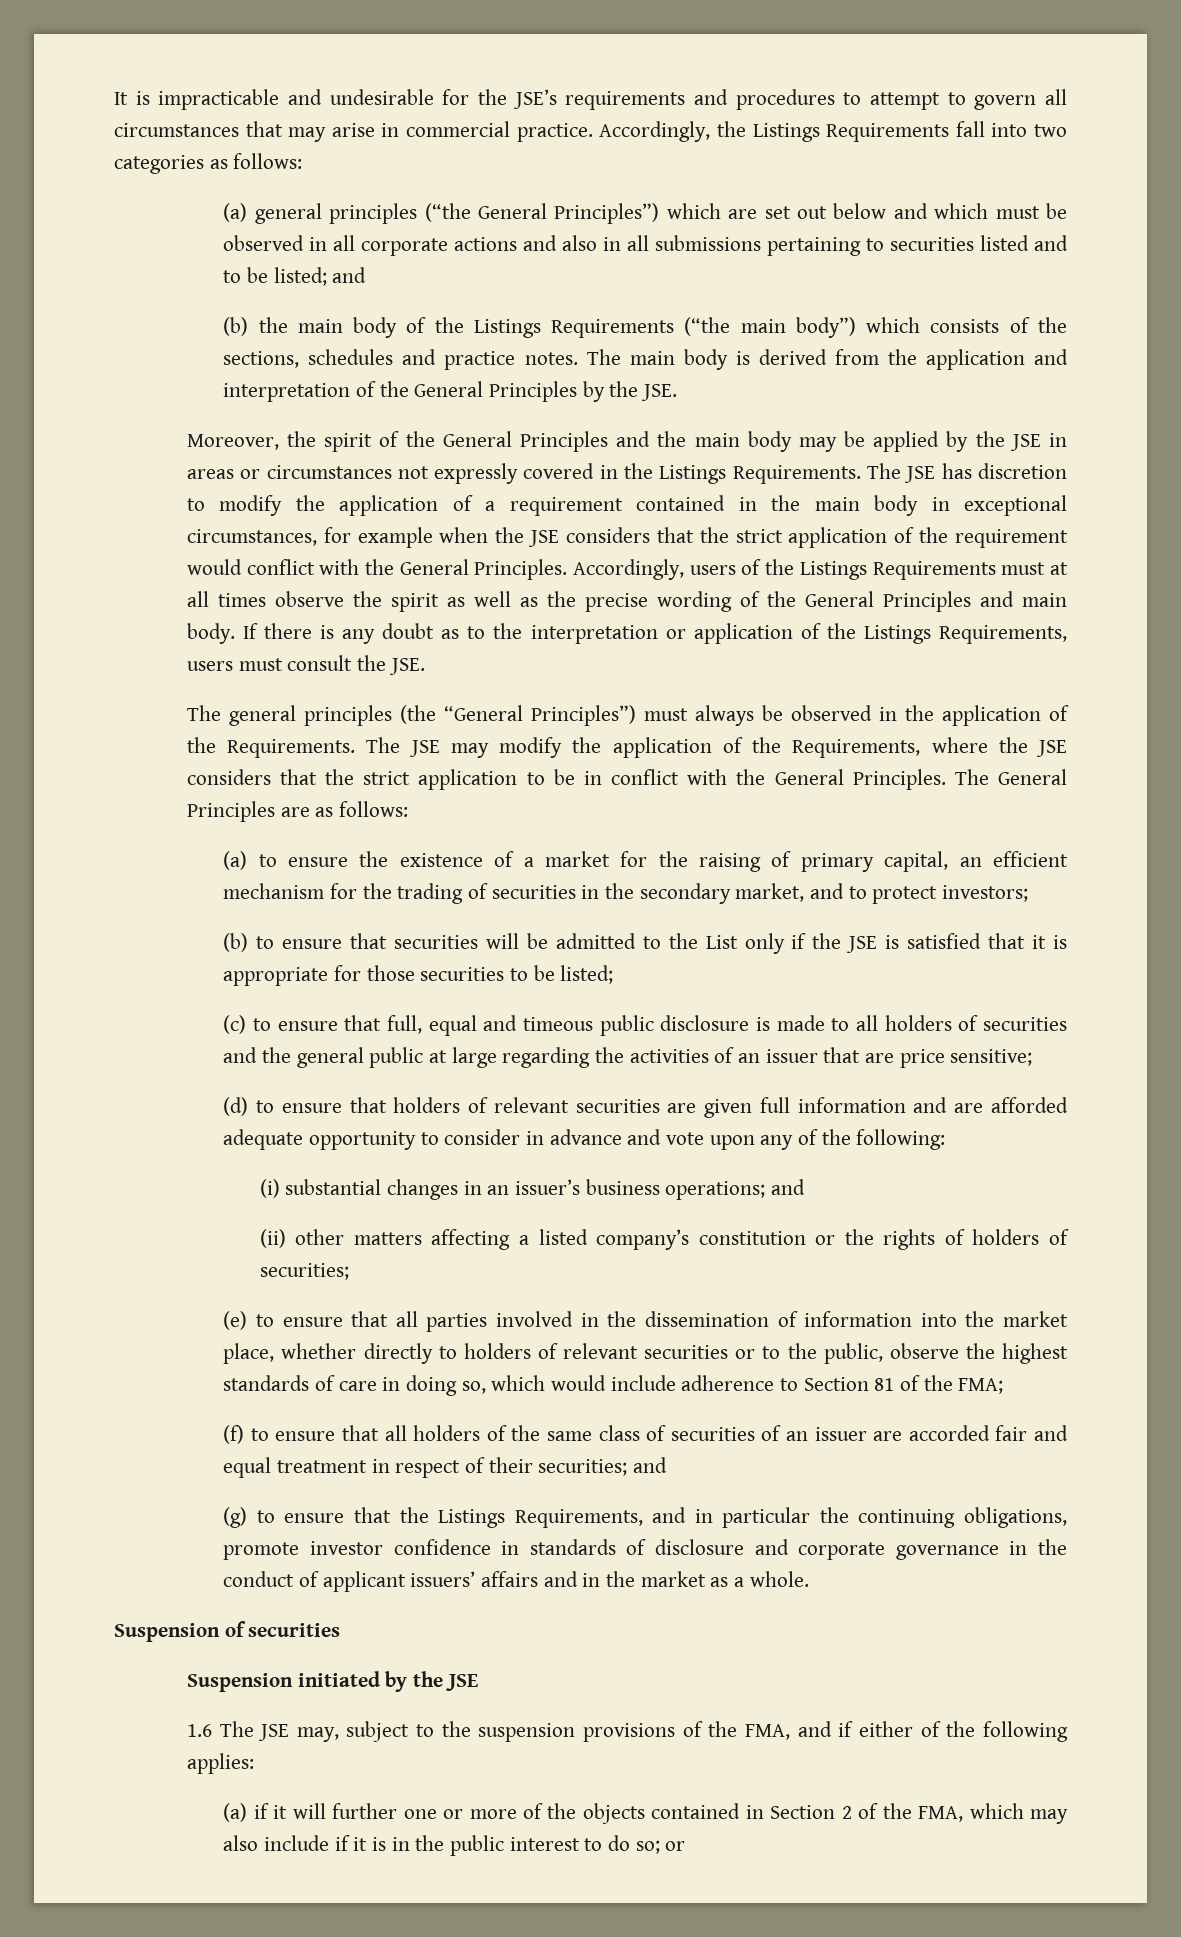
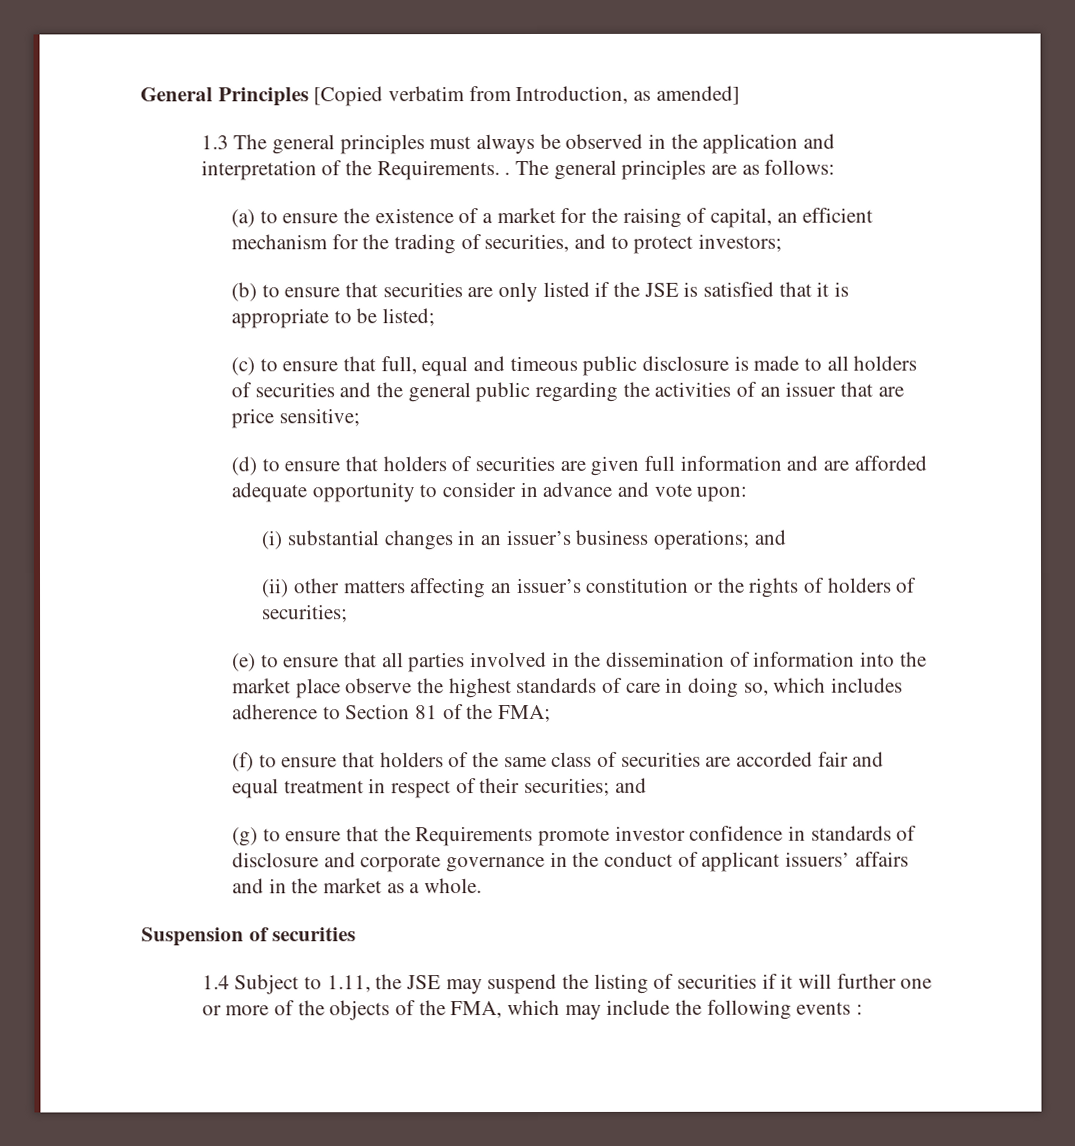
[114,89,1067,110] [114,121,1067,142] [114,153,303,174] [223,203,1067,224] [223,235,1069,256] [223,267,367,286] [223,317,1067,338] [223,349,1069,370] [223,381,677,402] [186,431,1067,452] [186,463,1067,484] [186,495,1067,516] [186,527,1068,548] [186,559,1069,580] [186,591,1068,612] [186,623,1067,644] [186,655,425,675] [186,705,636,726] It is impracticable and undesirable for the JSE’s requirements and procedures to attempt to govern all circumstances that may arise in commercial practice. Accordingly, the Listings Requirements fall into two categories as follows: // (a) general principles (“the General Principles”) which are set out below and which must be observed in all corporate actions and also in all submissions pertaining to securities listed and to be listed; and // (b) the main body of the Listings Requirements (“the main body”) which consists of the sections, schedules and practice notes. The main body is derived from the application and interpretation of the General Principles by the JSE. // Moreover, the spirit of the General Principles and the main body may be applied by the JSE in areas or circumstances not expressly covered in the Listings Requirements. The JSE has discretion to modify the application of a requirement contained in the main body in exceptional circumstances, for example when the JSE considers that the strict application of the requirement would conflict with the General Principles. Accordingly, users of the Listings Requirements must at all times observe the spirit as well as the precise wording of the General Principles and main body. If there is any doubt as to the interpretation or application of the Listings Requirements, users must consult the JSE. // The general principles (the “General Principles”) -> [140,85,740,107] [200,134,425,155] General Principles [Copied verbatim from Introduction, as amended] // 1.3 The general principles
(1041, 715) none -> [803,133,836,149] [200,160,317,181] and interpretation
[366,737,1068,758] [186,769,1067,790] [186,801,275,822] The JSE may modify the application of the Requirements, where the JSE considers that the strict application to be in conflict with the General Principles. The General Principles -> [504,159,707,180] . The general principles
[800,853,874,872] primary -> (708, 215) none
[491,883,805,904] securities in the secondary market, -> [484,233,570,253] securities,
[485,933,785,954] will be admitted to the List only -> [467,281,590,303] are only listed
[333,965,505,981] for those securities -> (330, 318) none
[428,1047,497,1068] at large -> (531, 392) none
[493,1097,569,1113] relevant -> (473, 464) none
[709,1129,946,1150] upon any of the following: -> [696,486,748,502] upon:
[518,1229,690,1250] a listed company’s -> [491,577,582,594] an issuer’s
[223,1343,883,1364] place, whether directly to holders of relevant securities or to the public, -> [295,678,341,699] place
[550,1375,676,1391] would include -> [831,677,904,693] includes
[384,1425,407,1441] all -> (376, 760) none
[761,1425,867,1441] of an issuer -> (701, 759) none
[438,1507,1068,1528] Listings Requirements, and in particular the continuing obligations, -> [415,826,534,847] Requirements
[186,1671,478,1692] [186,1721,1069,1742] [186,1753,254,1774] [223,1803,248,1822] Suspension initiated by the JSE // 1.6 The JSE may, subject to the suspension provisions of the FMA, and if either of the following applies: // (a) -> [201,973,758,995] 1.4 Subject to 1.11, the JSE may suspend the listing of securities
[651,1803,852,1819] contained in Section 2 -> (391, 1010) none
[223,1835,686,1856] also include if it is in the public interest to do so; or -> [606,999,864,1020] include the following events :

